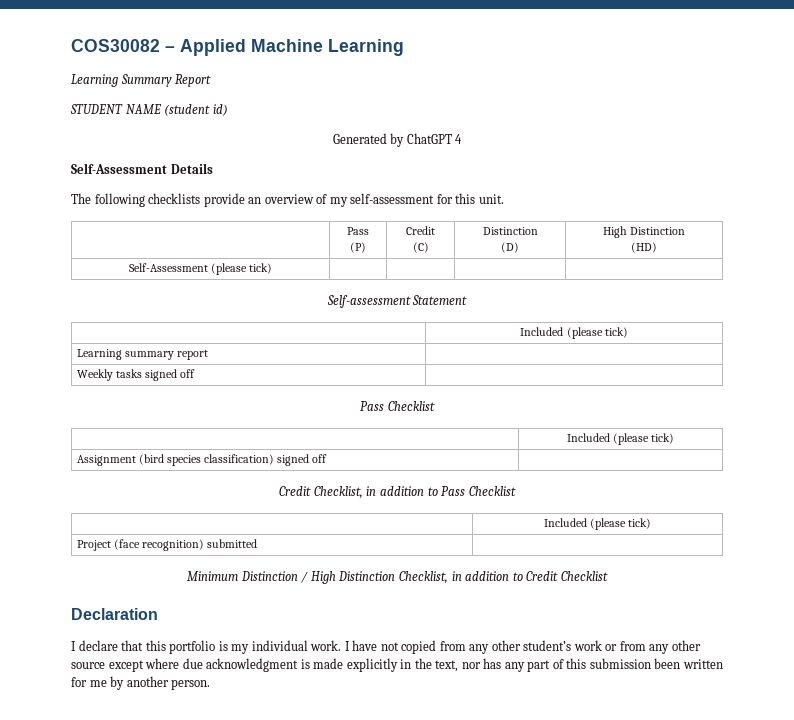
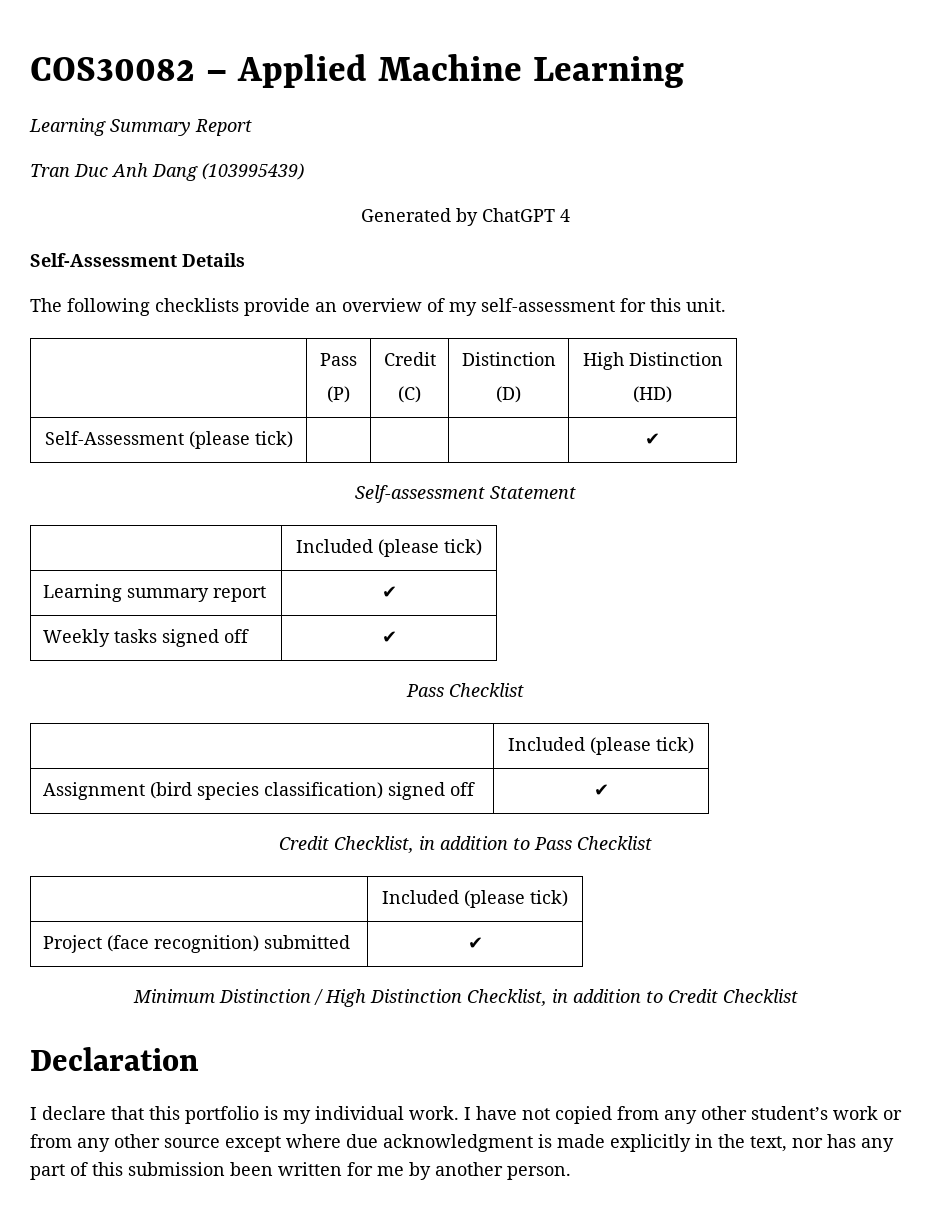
[70,104,228,116] STUDENT NAME (student id) -> [30,163,304,181] Tran Duc Anh Dang (103995439)
(273, 268) none -> [645,433,660,445] ✔
(208, 355) none -> [381,586,397,598] ✔
(195, 373) none -> [381,631,397,643] ✔
(328, 458) none -> [593,784,609,796] ✔
(257, 543) none -> [467,937,483,949] ✔

